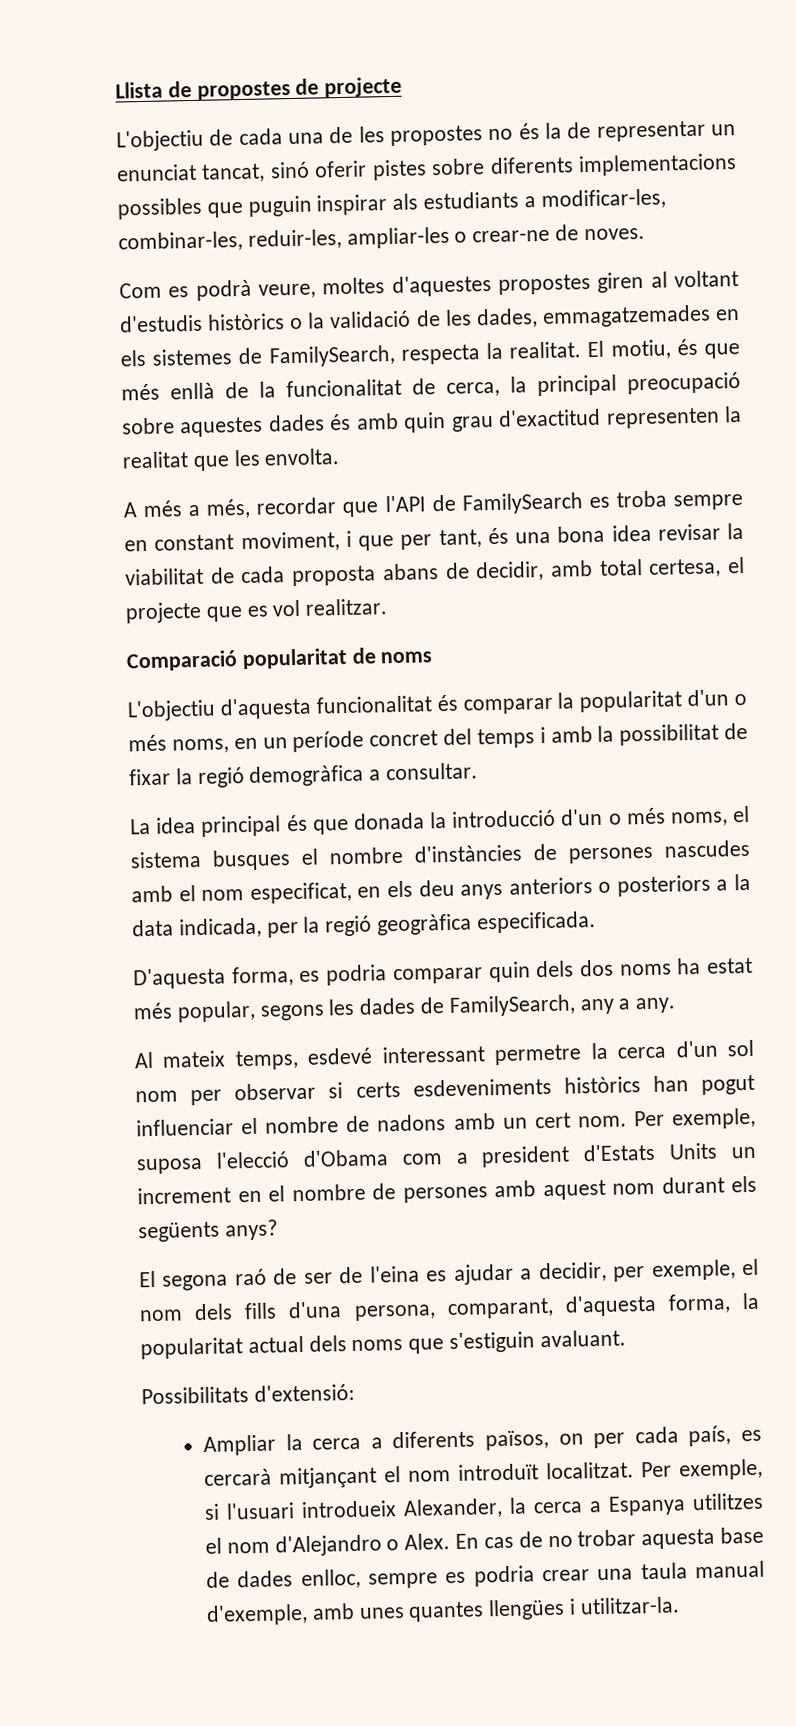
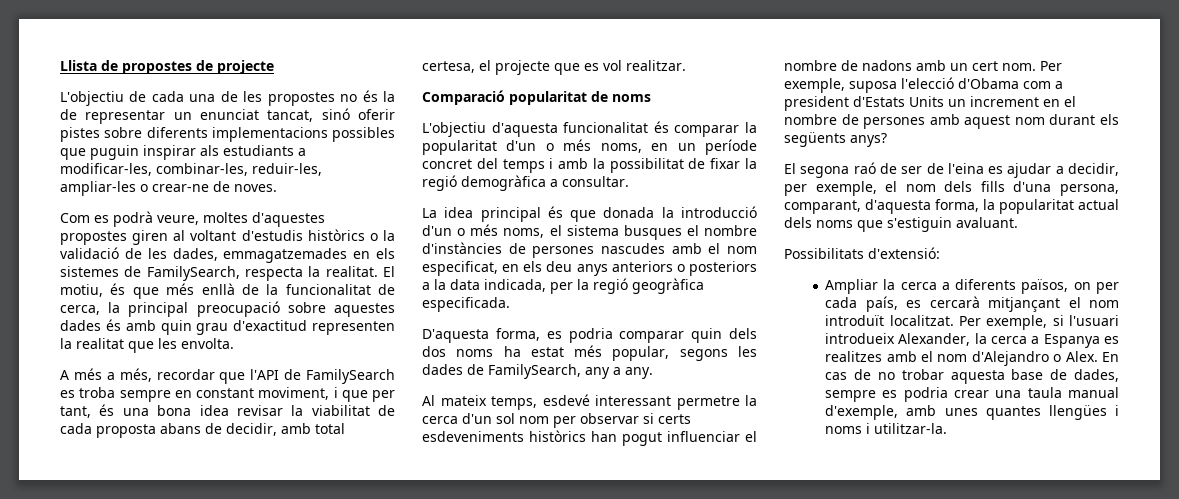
[691,1492,764,1511] utilitzes -> [1104,336,1119,344] [825,351,917,362] es realitzes amb
[237,1568,361,1590] dades enlloc, -> [1074,369,1119,382] dades,
(577, 1606) none -> [825,423,871,434] noms i

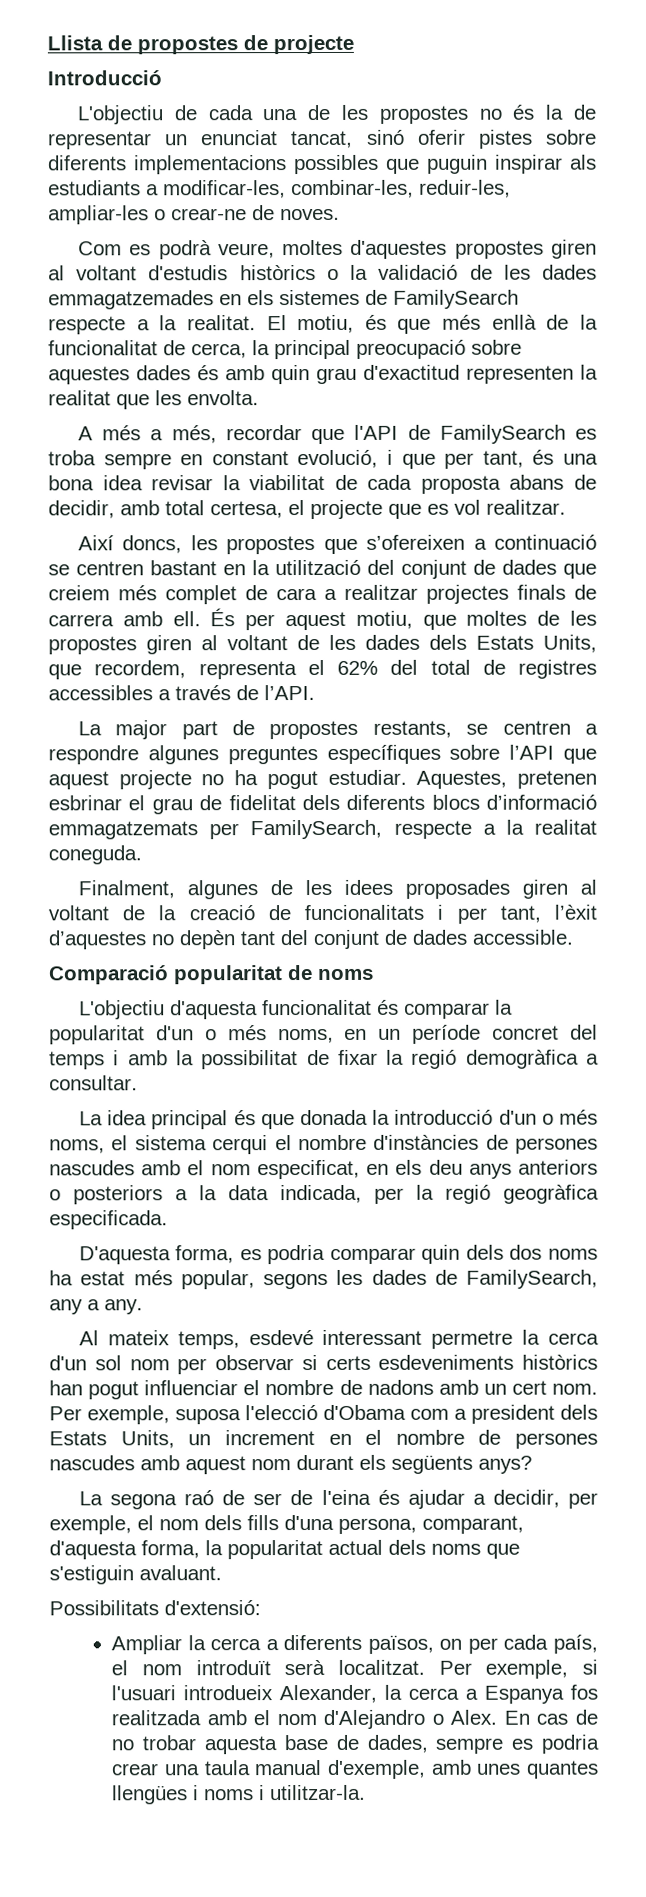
(274, 67) none -> [47,70,162,86] // Introducció
[172,248,218,261] dades, -> [542,264,597,280] dades
[146,266,303,281] FamilySearch, respecta -> [393,289,519,309] [48,316,150,335] FamilySearch respecte a
[258,387,330,400] moviment, -> [297,449,379,469] evolució,
(686, 65) none -> [77,534,597,555] [48,559,597,579] [48,584,597,605] [48,608,597,631] [48,634,597,655] [48,659,597,680] [48,685,315,701] [77,720,598,740] [48,744,597,765] [48,769,597,790] [48,794,597,815] [48,819,597,840] [48,845,142,865] [77,879,597,900] [48,904,597,924] [48,929,573,950] // Així doncs, les propostes que s’ofereixen a continuació se centren bastant en la utilització del conjunt de dades que creiem més complet de cara a realitzar projectes finals de carrera amb ell. És per aquest motiu, que moltes de les propostes giren al voltant de les dades dels Estats Units, que recordem, representa el 62% del total de registres accessibles a través de l’API. // La major part de propostes restants, se centren a respondre algunes preguntes específiques sobre l’API que aquest projecte no ha pogut estudiar. Aquestes, pretenen esbrinar el grau de fidelitat dels diferents blocs d’informació emmagatzemats per FamilySearch, respecte a la realitat coneguda. // Finalment, algunes de les idees proposades giren al voltant de la creació de funcionalitats i per tant, l’èxit d’aquestes no depèn tant del conjunt de dades accessible.
[623,225,682,240] busques -> [212,1135,269,1155] cerqui
[853,96,944,107] d'Estats Units -> [560,1404,598,1420] [49,1430,175,1449] dels Estats Units,
(926, 123) none -> [49,1455,135,1471] nascudes
[784,163,796,174] El -> [78,1491,103,1506] La
[988,166,1004,174] es -> [377,1489,400,1505] és
[906,296,1061,312] es cercarà mitjançant -> (599, 1644) none
(885, 320) none -> [284,1659,326,1676] serà
[1104,336,1119,344] [825,351,883,362] es realitzes -> [570,1684,598,1700] [111,1710,202,1726] fos realitzada

